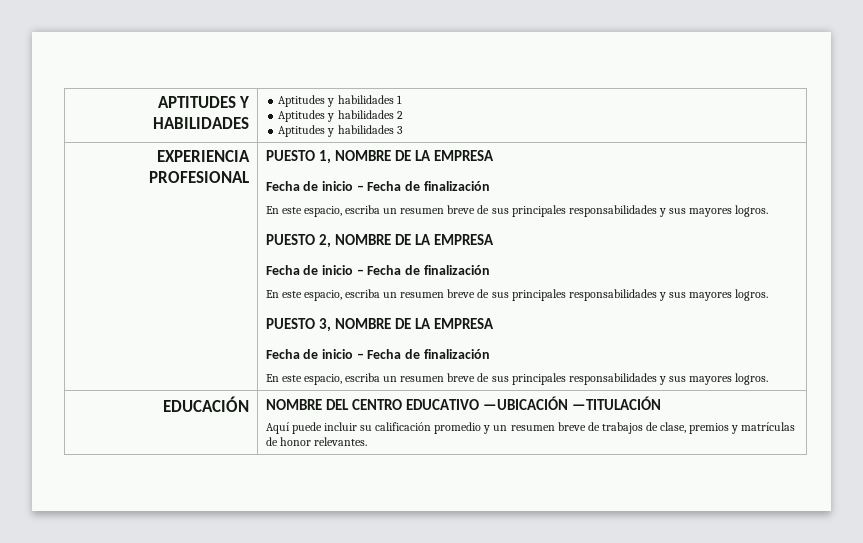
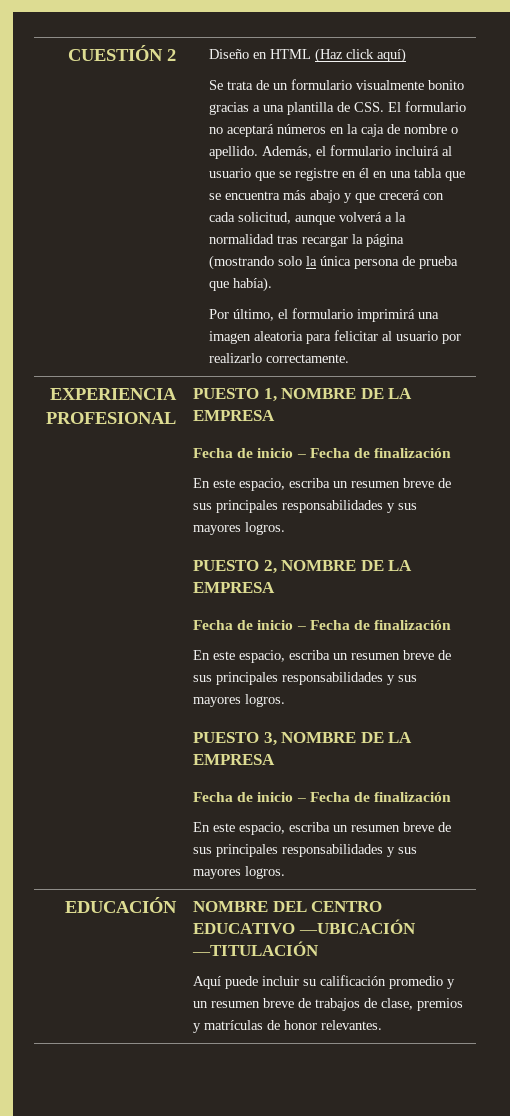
[157,96,250,108] [153,117,250,129] [278,95,402,107] [278,110,403,122] [278,125,403,137] APTITUDES Y HABILIDADES | Aptitudes y habilidades 1 // Aptitudes y habilidades 2 // Aptitudes y habilidades 3 -> [68,45,177,61] [209,48,407,63] [209,79,465,90] [209,101,467,115] [209,124,459,137] [209,145,453,159] [209,168,466,181] [209,190,445,203] [209,212,407,225] [209,234,405,247] [209,255,459,270] [209,277,273,292] [209,308,440,322] [209,330,462,344] [209,353,350,363] CUESTIÓN 2 | Diseño en HTML (Haz click aquí) // Se trata de un formulario visualmente bonito gracias a una plantilla de CSS. El formulario no aceptará números en la caja de nombre o apellido. Además, el formulario incluirá al usuario que se registre en él en una tabla que se encuentra más abajo y que crecerá con cada solicitud, aunque volverá a la normalidad tras recargar la página (mostrando solo la única persona de prueba que había). // Por último, el formulario imprimirá una imagen aleatoria para felicitar al usuario por realizarlo correctamente.

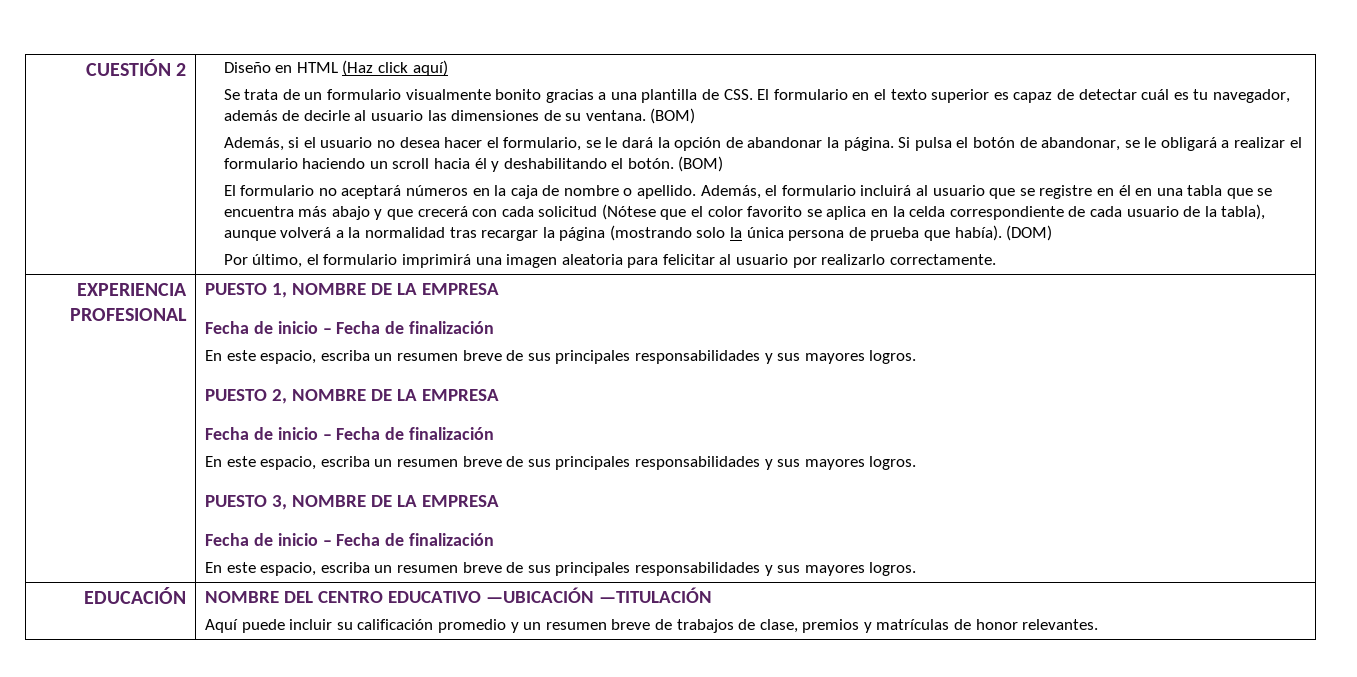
(467, 106) none -> [852,89,1290,103] [223,108,696,124] [223,137,1302,151] [223,156,724,172] [223,185,315,196] en el texto superior es capaz de detectar cuál es tu navegador, además de decirle al usuario las dimensiones de su ventana. (BOM) // Además, si el usuario no desea hacer el formulario, se le dará la opción de abandonar la página. Si pulsa el botón de abandonar, se le obligará a realizar el formulario haciendo un scroll hacia él y deshabilitando el botón. (BOM) // El formulario
[238,212,292,224] solicitud, -> [538,204,1266,220] solicitud (Nótese que el color favorito se aplica en la celda correspondiente de cada usuario de la tabla),
(273, 284) none -> [1006,225,1053,241] (DOM)

